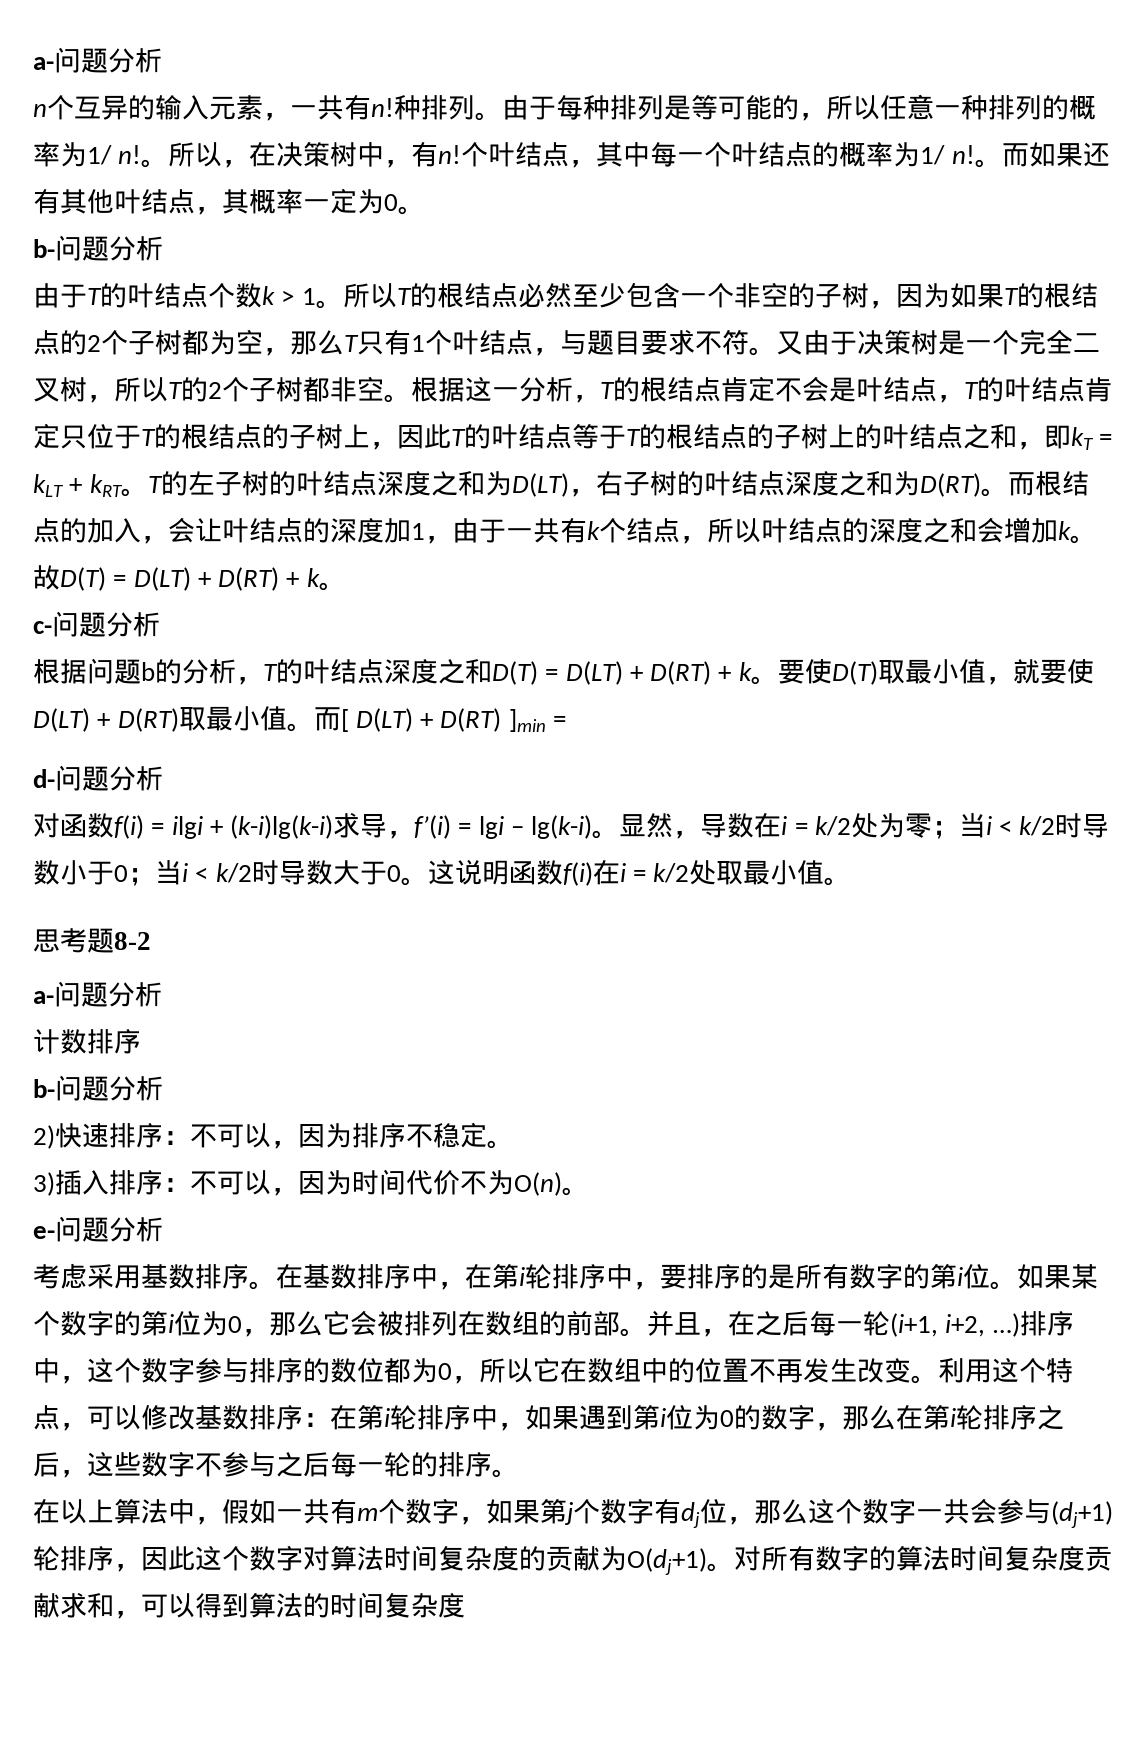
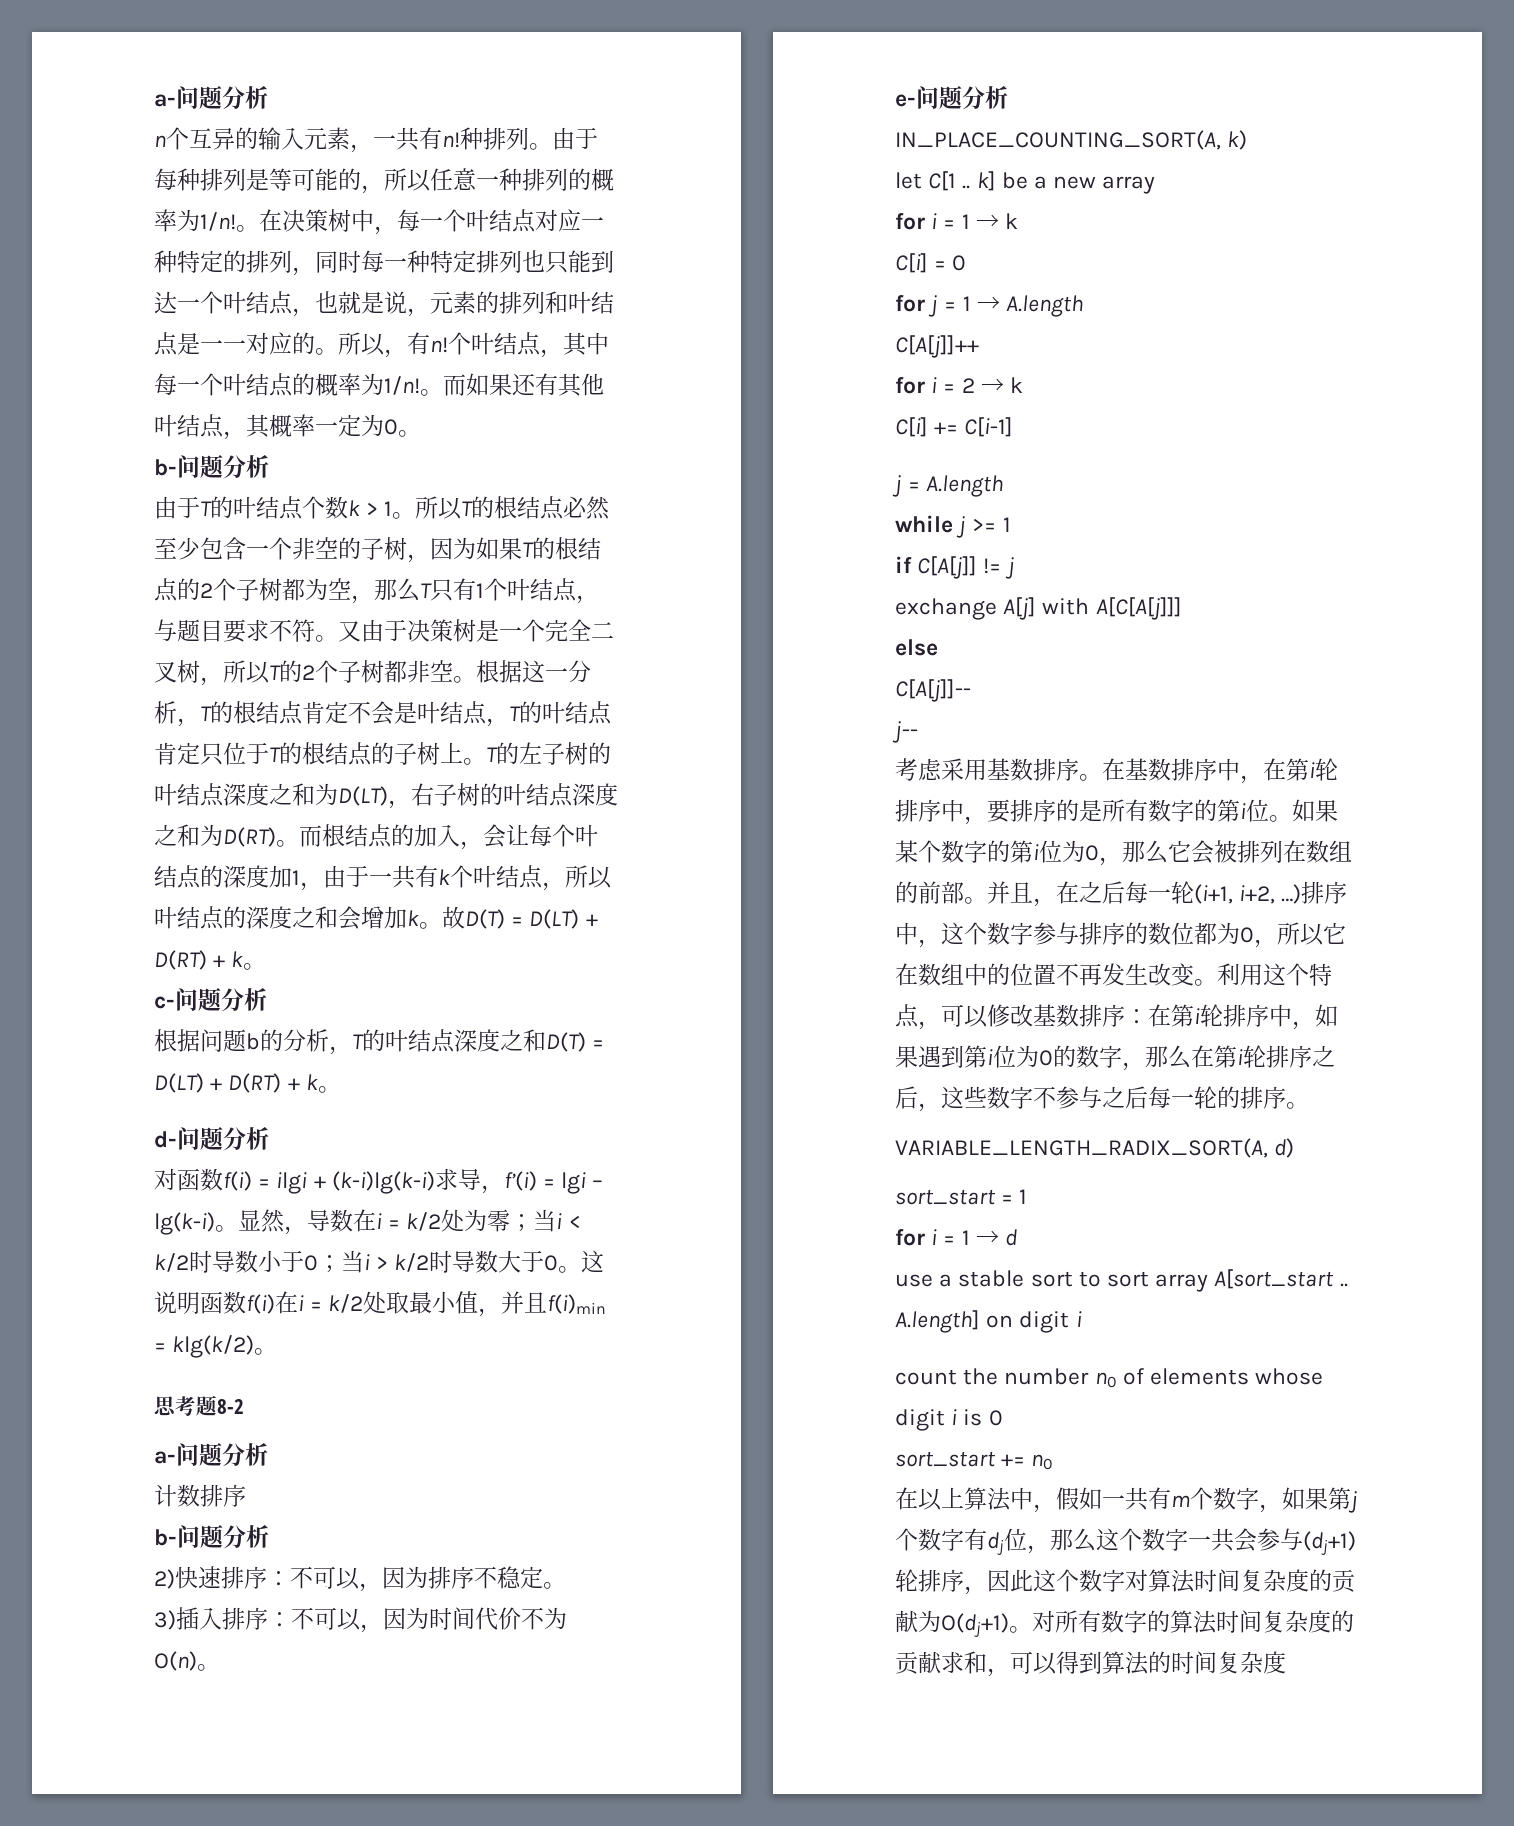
[87,141,385,168] 1/ n!。所以，在决策树中 -> [200,209,604,235] [154,250,614,276] [154,291,614,317] [154,332,385,356] 1/n!。在决策树中，每一个叶结点对应一种特定的排列，同时每一种特定排列也只能到达一个叶结点，也就是说，元素的排列和叶结点是一一对应的。所以
[920,145,975,165] 1/ n! -> [384,376,420,395] 1/n!
[370,423,1113,450] [33,474,123,497] ，因此T的叶结点等于T的根结点的子树上的叶结点之和，即kT = kLT + kRT -> (463, 752) none
(222, 530) none -> [529,824,575,847] 每个
(626, 530) none -> [473,865,496,888] 叶
[777,659,1094,685] [33,706,567,732] 要使D(T)取最小值，就要使D(LT) + D(RT)取最小值。而[ D(LT) + D(RT) ]min = -> (341, 1089) none
[195,867,209,882] < -> [376,1256,389,1270] >
(825, 872) none -> [478,1291,607,1317] [154,1335,255,1358] ，并且f(i)min = klg(k/2)
(163, 1229) none -> [895,130,1248,150] [895,171,1156,194] [895,213,1019,230] [895,253,967,273] [895,295,1085,317] [895,335,979,358] [895,377,1024,394] [895,417,1014,437] [892,475,1005,497] [895,515,1011,538] [895,556,1015,579] [895,597,1182,620] [895,639,938,656] [895,679,971,702] [892,721,918,743] // IN_PLACE_COUNTING_SORT(A, k) // let C[1 .. k] be a new array // for i = 1 → k // C[i] = 0 // for j = 1 → A.length // C[A[j]]++ // for i = 2 → k // C[i] += C[i-1] // j = A.length // while j >= 1 // if C[A[j]] != j // exchange A[j] with A[C[A[j]]] // else // C[A[j]]-- // j--
(519, 1473) none -> [895,1138,1295,1158] [895,1189,1028,1205] [895,1229,1018,1246] [895,1269,1348,1292] [895,1310,1082,1333] [895,1368,1324,1388] [895,1409,1003,1431] [895,1451,1054,1470] // VARIABLE_LENGTH_RADIX_SORT(A, d) // sort_start = 1 // for i = 1 → d // use a stable sort to sort array A[sort_start .. A.length] on digit i // count the number n0 of elements whose digit i is 0 // sort_start += n0
(1085, 1558) none -> [1331,1610,1354,1633] 的

